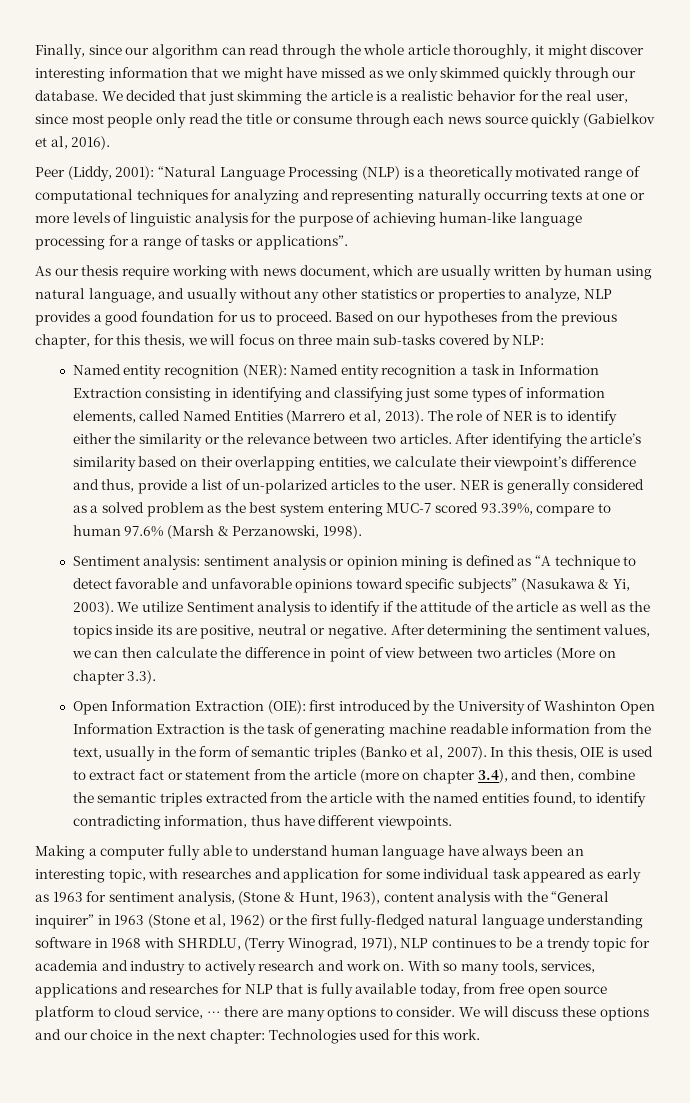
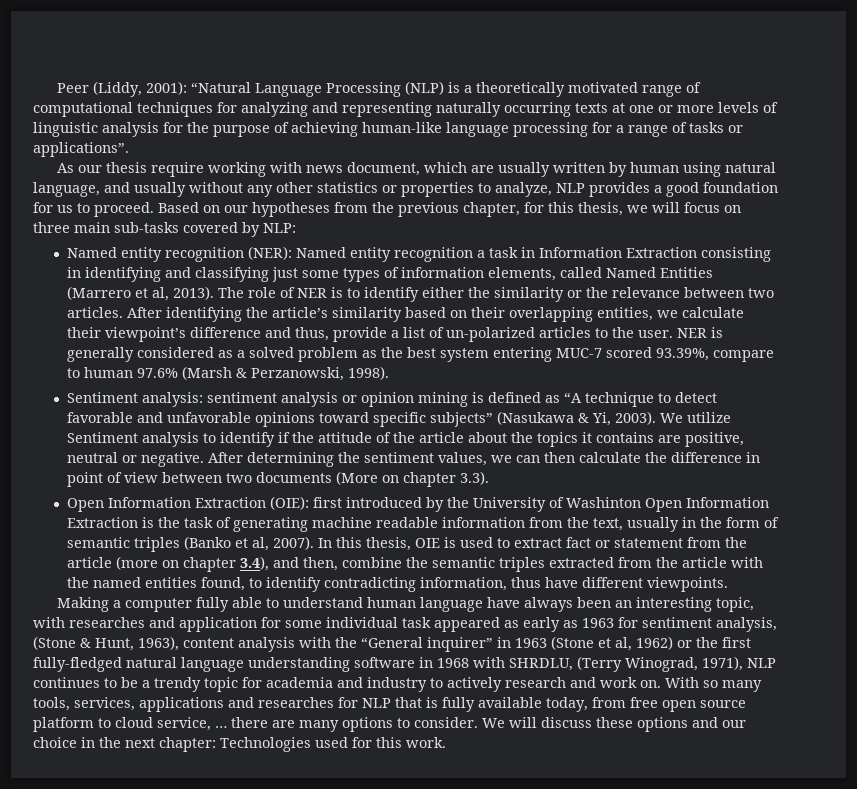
[35,44,645,59] [35,67,637,82] [35,90,628,105] [35,113,656,128] [35,136,111,150] Finally, since our algorithm can read through the whole article thoroughly, it might discover interesting information that we might have missed as we only skimmed quickly through our database. We decided that just skimming the article is a realistic behavior for the real user, since most people only read the title or consume through each news source quickly (Gabielkov et al, 2016). // -> (56, 88) none
[561,601,650,612] [72,624,172,639] as well as the topics inside its -> [468,432,655,447] about the topics it contains
[504,647,553,658] articles -> [256,472,333,483] documents

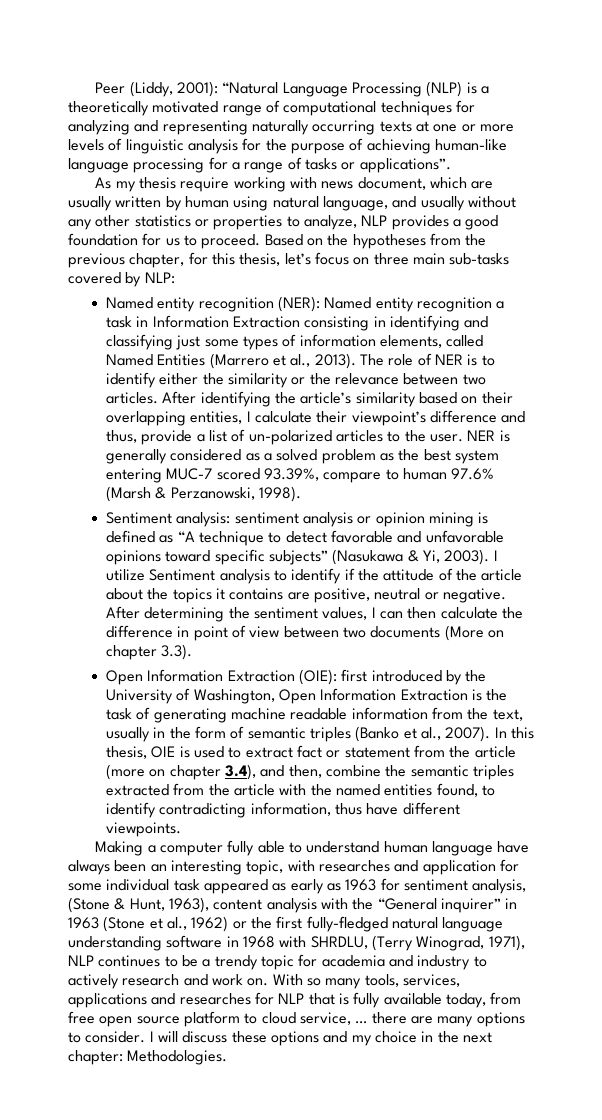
[77,165,102,173] our -> [115,181,136,192] my
[224,205,248,213] our -> [327,234,349,246] the
[627,202,680,213] we will -> [284,253,311,265] let’s
[152,287,170,301] al, -> [290,354,311,367] al.,
[657,310,679,318] we -> [246,411,251,422] I
[660,413,684,423] We -> [493,550,498,561] I
[491,455,513,463] we -> [371,607,376,618] I
[566,497,642,508] Washinton -> [193,689,275,704] Washington,
[252,537,270,551] al, -> [420,727,441,740] al.,
[615,637,632,651] al, -> [166,917,187,930] al.,
[482,718,505,728] We -> [149,1031,154,1042] I
[722,720,746,728] our -> [351,1035,372,1046] my
[220,737,446,752] Technologies used for this work. -> [127,1050,228,1065] Methodologies.

